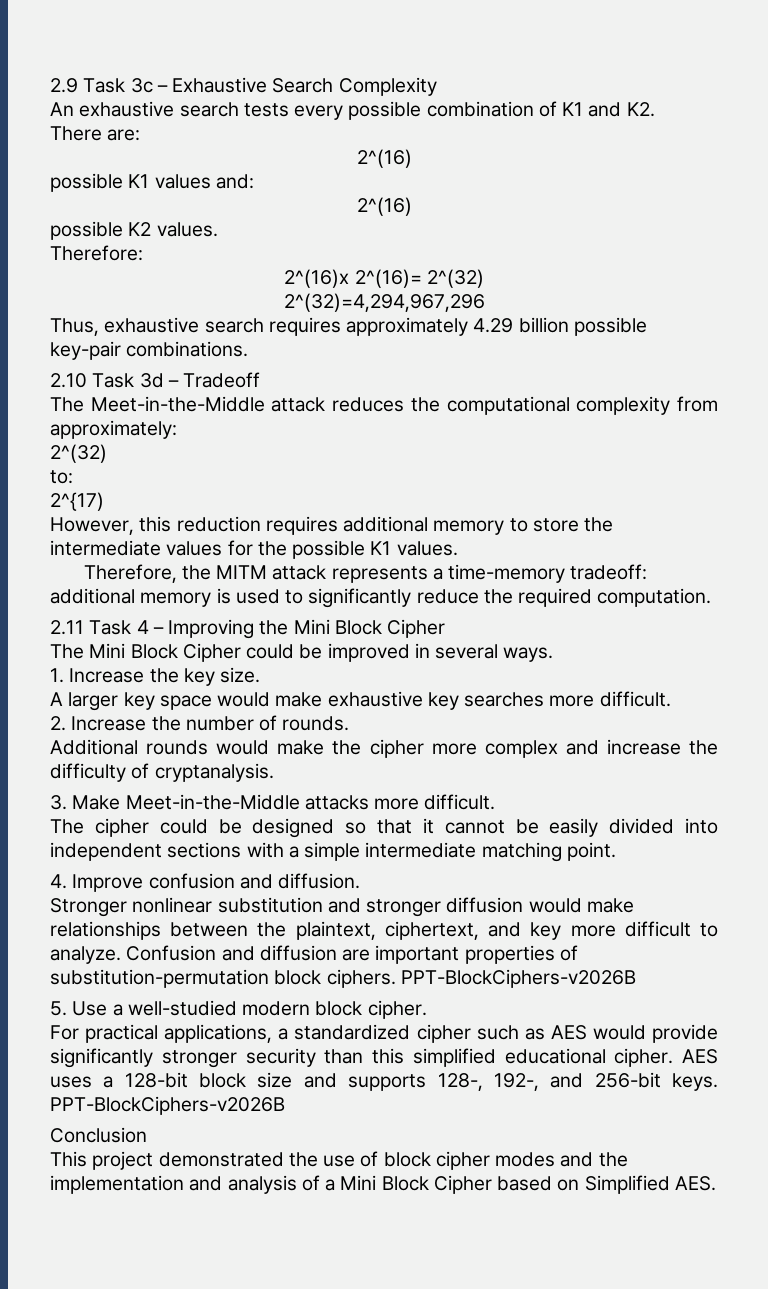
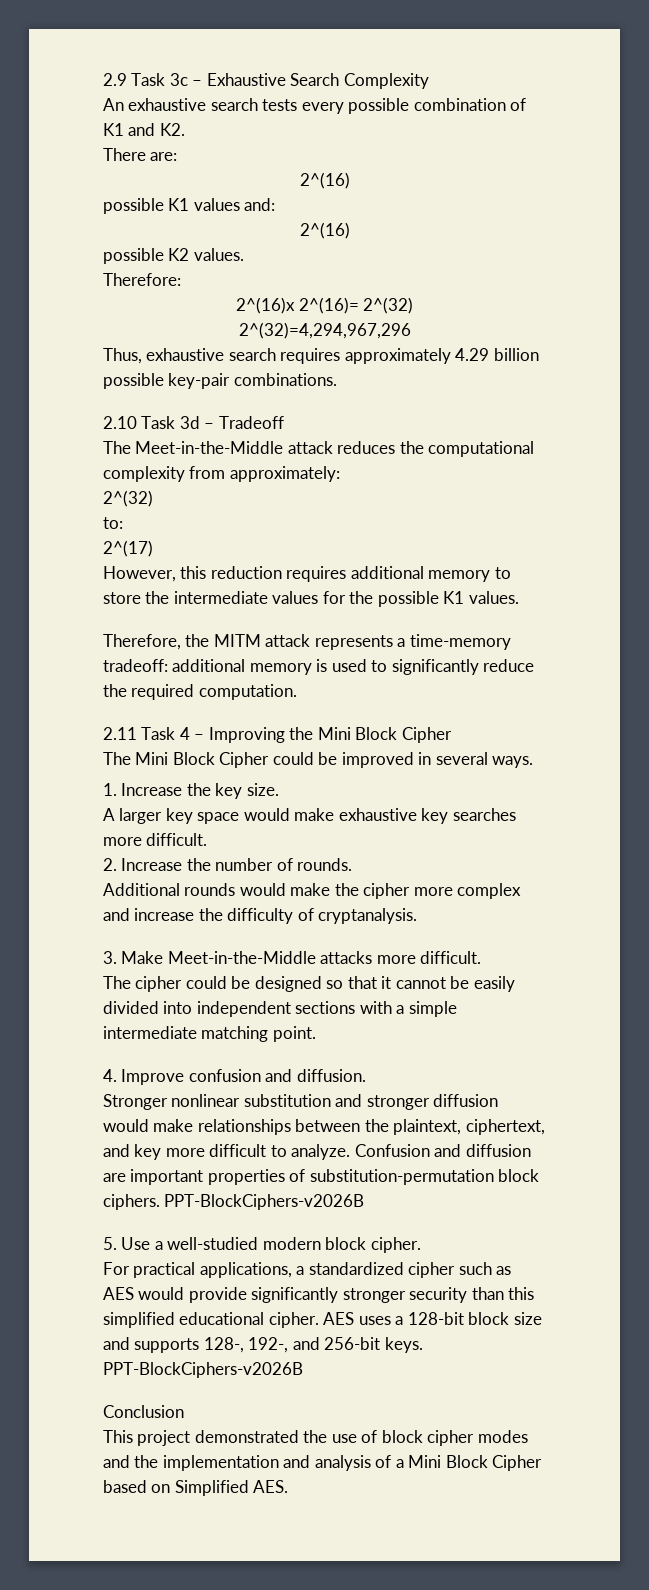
[50,492,104,511] 2^{17) -> [103,540,153,557] 2^(17)

